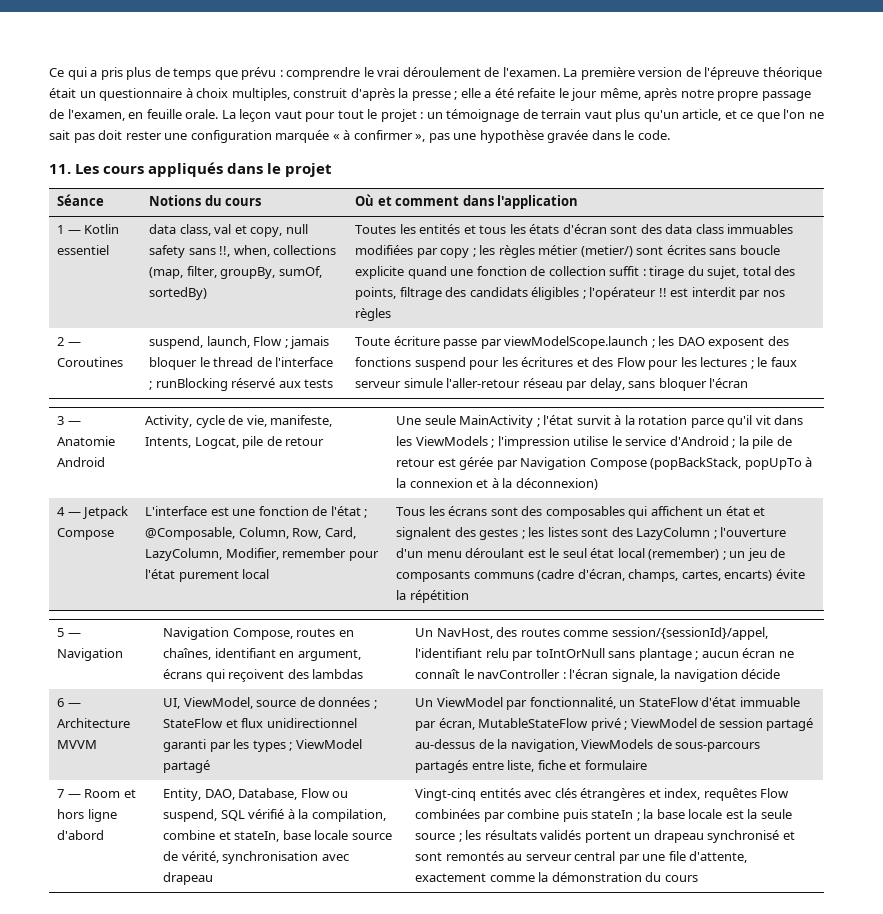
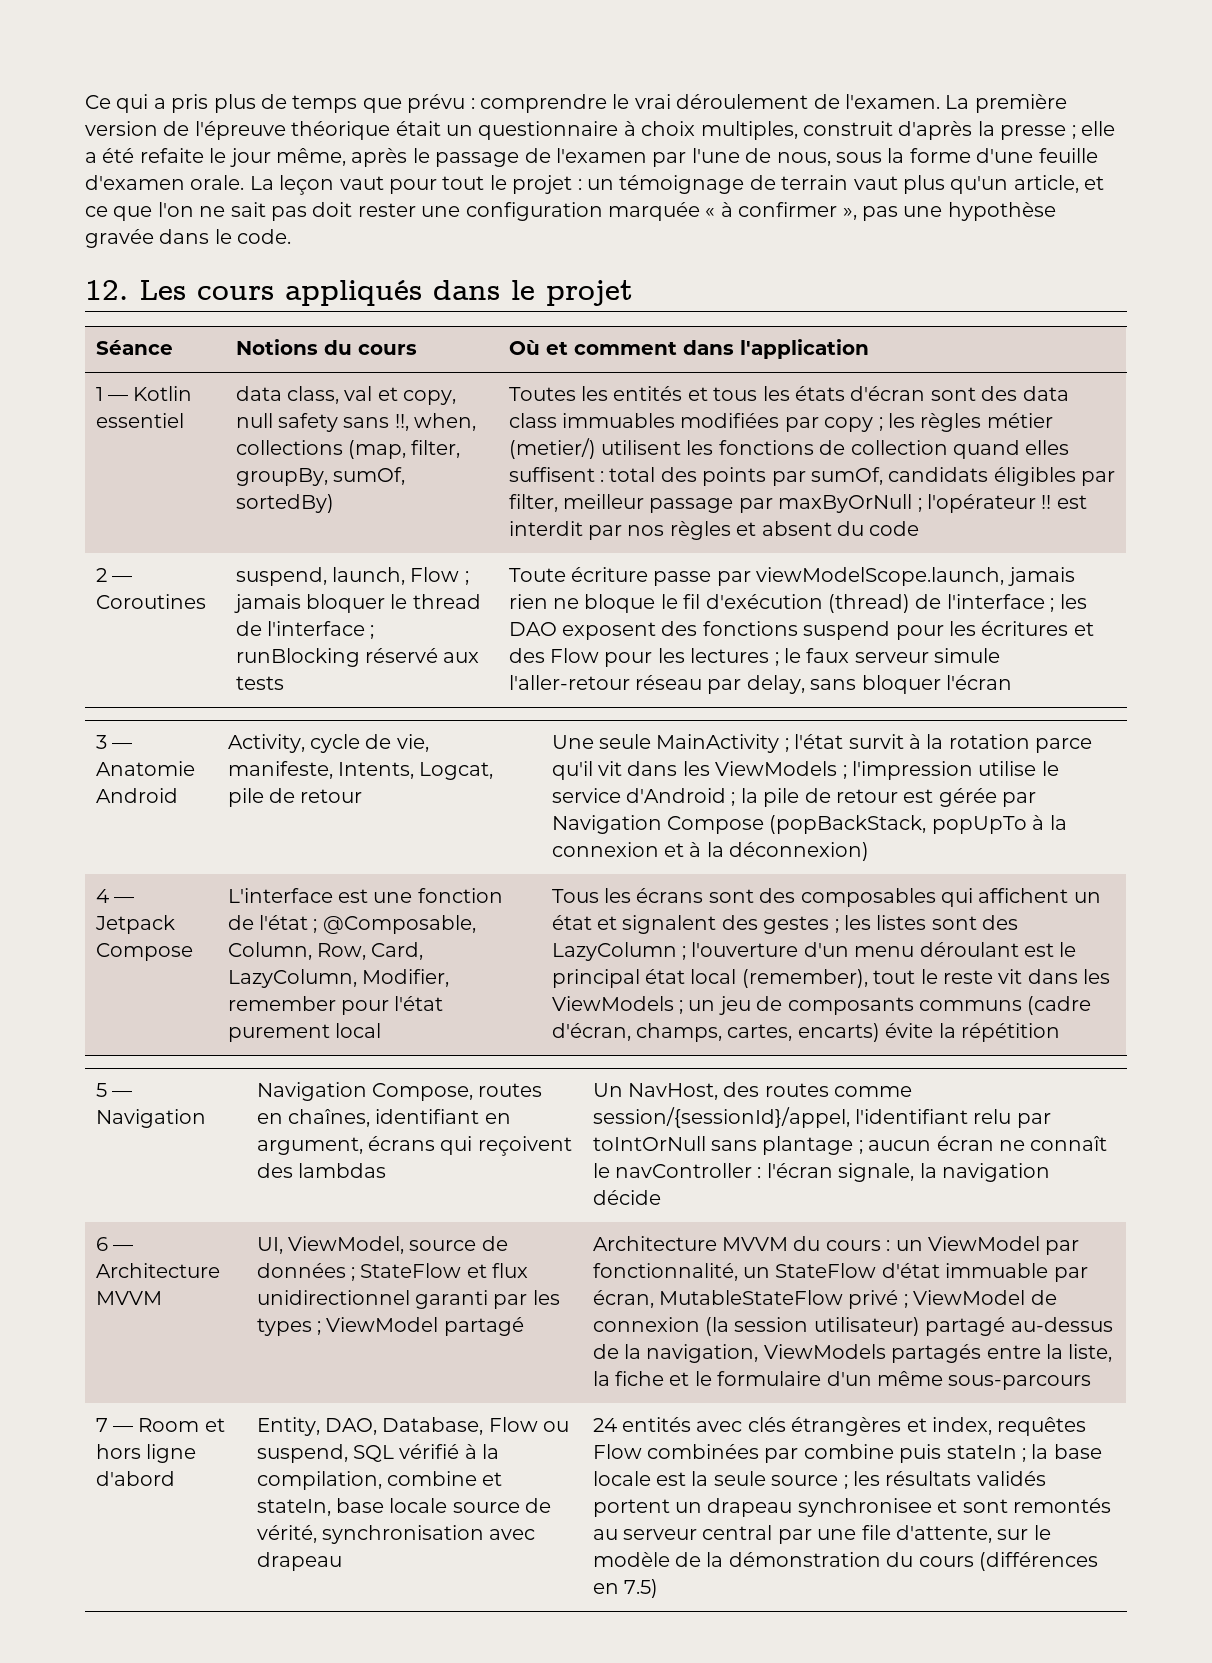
[680,89,811,101] [49,109,182,121] notre propre passage de l'examen, en feuille -> [412,148,1098,167] [85,175,185,190] le passage de l'examen par l'une de nous, sous la forme d'une feuille d'examen
[49,164,71,174] 11. -> [85,280,128,300] 12.
[636,245,780,255] [355,266,796,279] [355,287,580,300] sont écrites sans boucle explicite quand une fonction de collection suffit : tirage du sujet, total des points, filtrage des candidats éligibles -> [601,440,1070,459] [508,467,1116,486] [508,494,913,513] utilisent les fonctions de collection quand elles suffisent : total des points par sumOf, candidats éligibles par filter, meilleur passage par maxByOrNull
(392, 314) none -> [736,521,920,536] et absent du code
[504,336,649,349] viewModelScope.launch -> [756,567,1075,586] [508,594,1045,613] viewModelScope.launch, jamais rien ne bloque le fil d'exécution (thread) de l'interface
[562,548,587,558] seul -> [551,969,640,988] principal
[648,548,720,560] (remember) -> [741,969,1111,988] [551,996,674,1011] (remember), tout le reste vit dans les ViewModels
[415,698,434,707] Un -> [592,1236,923,1251] Architecture MVVM du cours : un
[718,718,763,728] session -> [592,1317,920,1336] connexion (la session utilisateur)
[656,739,761,752] [415,760,535,773] de sous-parcours partagés entre liste, -> [891,1344,1113,1363] [592,1371,610,1386] partagés entre la liste, la
(582, 765) none -> [694,1371,712,1386] le
(647, 765) none -> [826,1371,1092,1390] d'un même sous-parcours
[415,788,477,801] Vingt-cinq -> [592,1418,617,1432] 24
[707,830,780,843] synchronisé -> [797,1498,932,1517] synchronisee
[415,873,535,882] exactement comme -> [997,1525,1051,1540] [592,1552,702,1567] sur le modèle de
(698, 878) none -> [979,1552,1099,1571] [592,1579,659,1598] (différences en 7.5)

